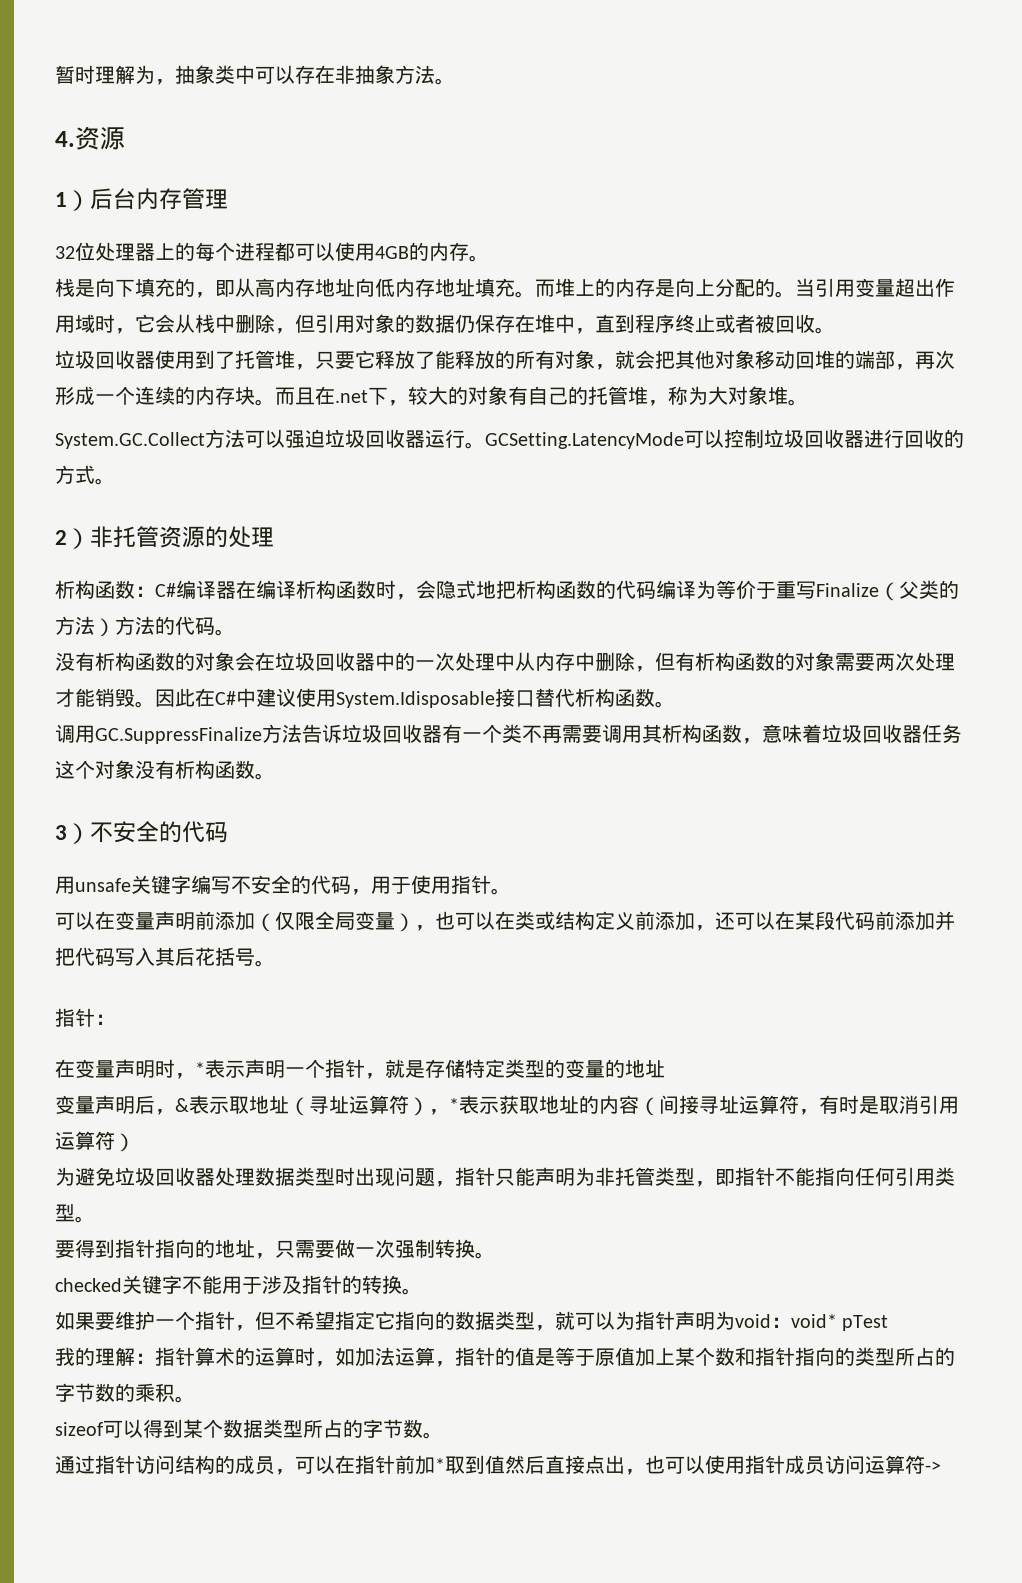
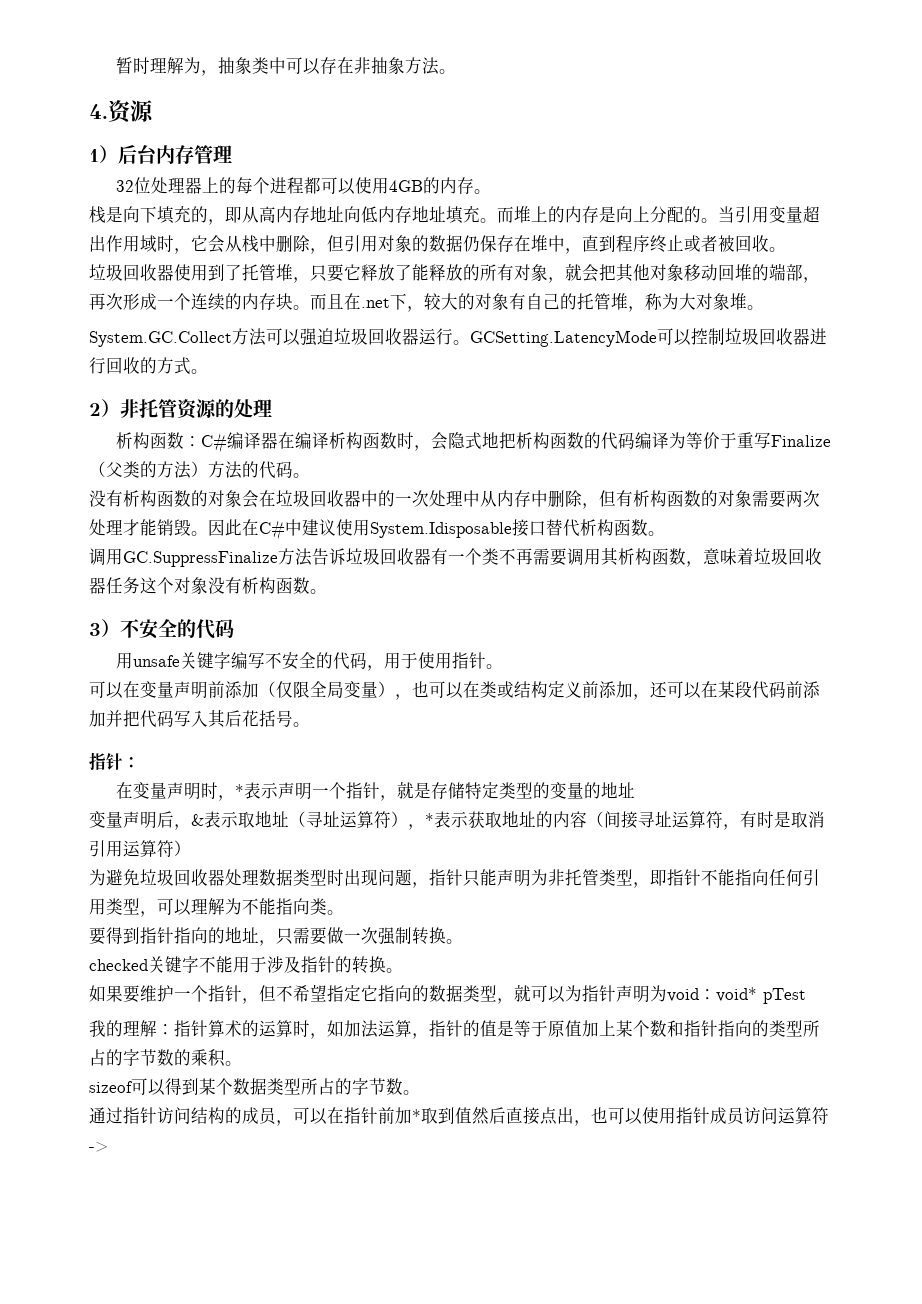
(75, 1213) none -> [140,898,327,917] ，可以理解为不能指向类

